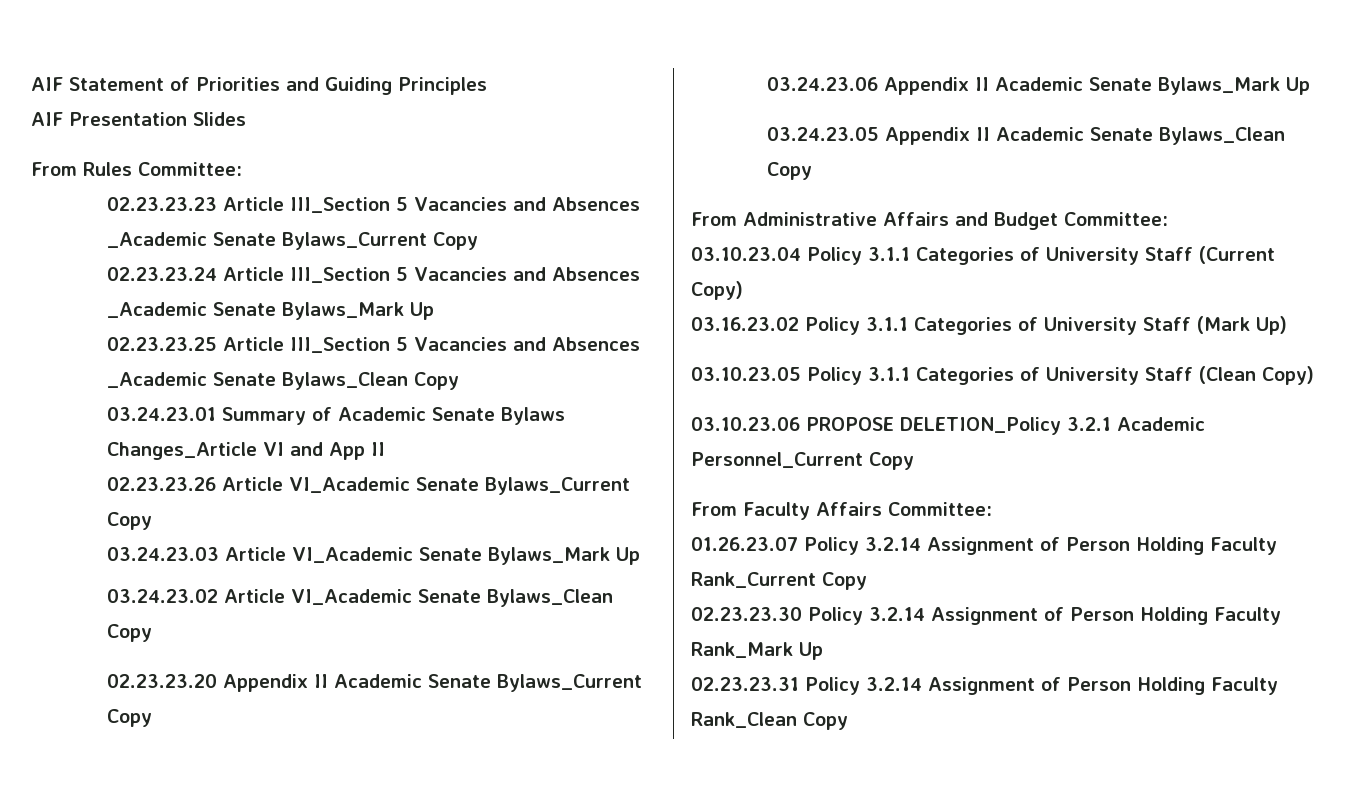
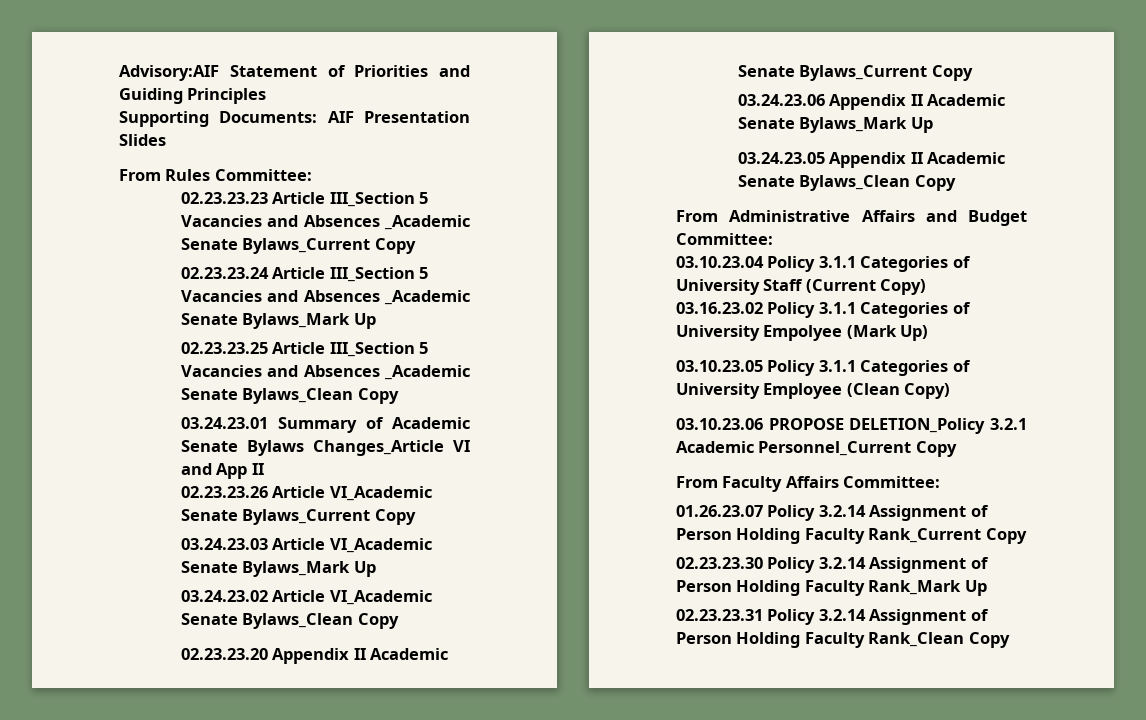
[31,77,63,91] AIF -> [119,65,219,81] Advisory:AIF
(487, 86) none -> [119,111,318,127] Supporting Documents:
[1143,317,1191,331] Staff -> [763,325,843,341] Empolyee
[1145,367,1193,381] Staff -> [763,383,843,399] Employee

